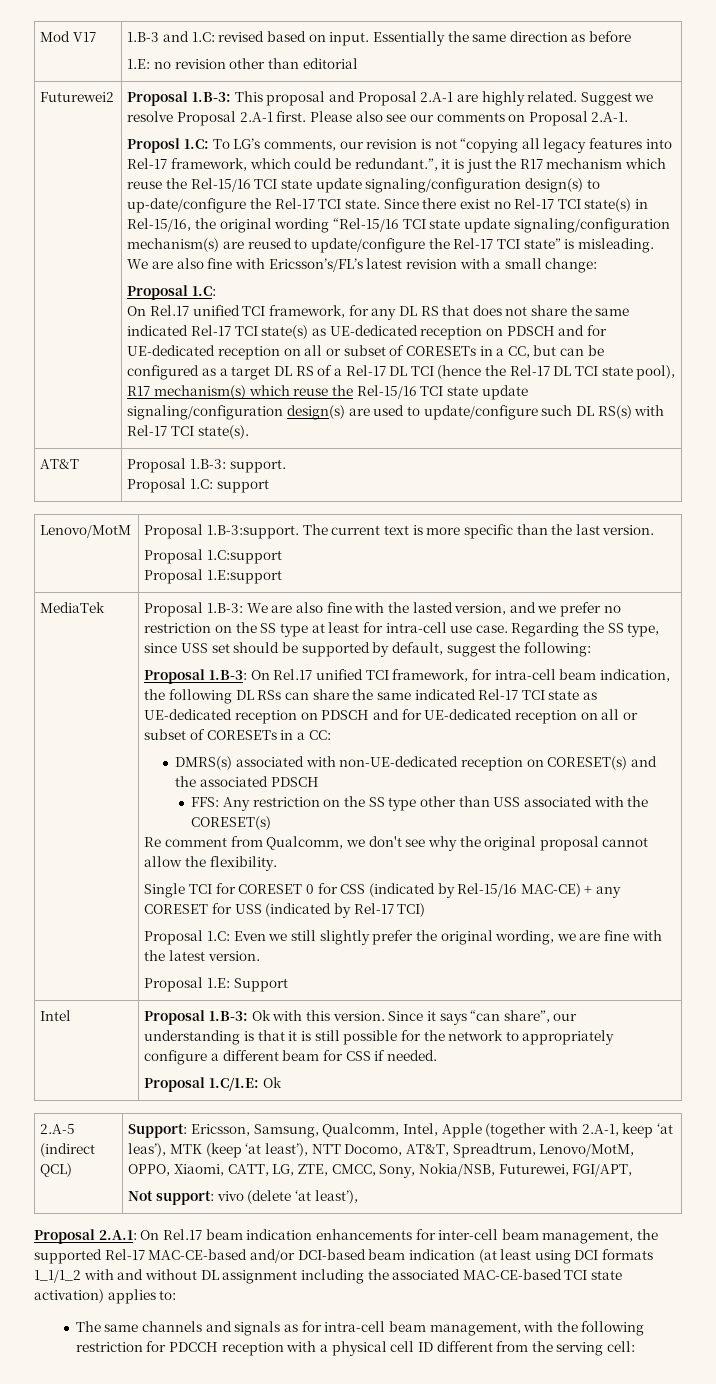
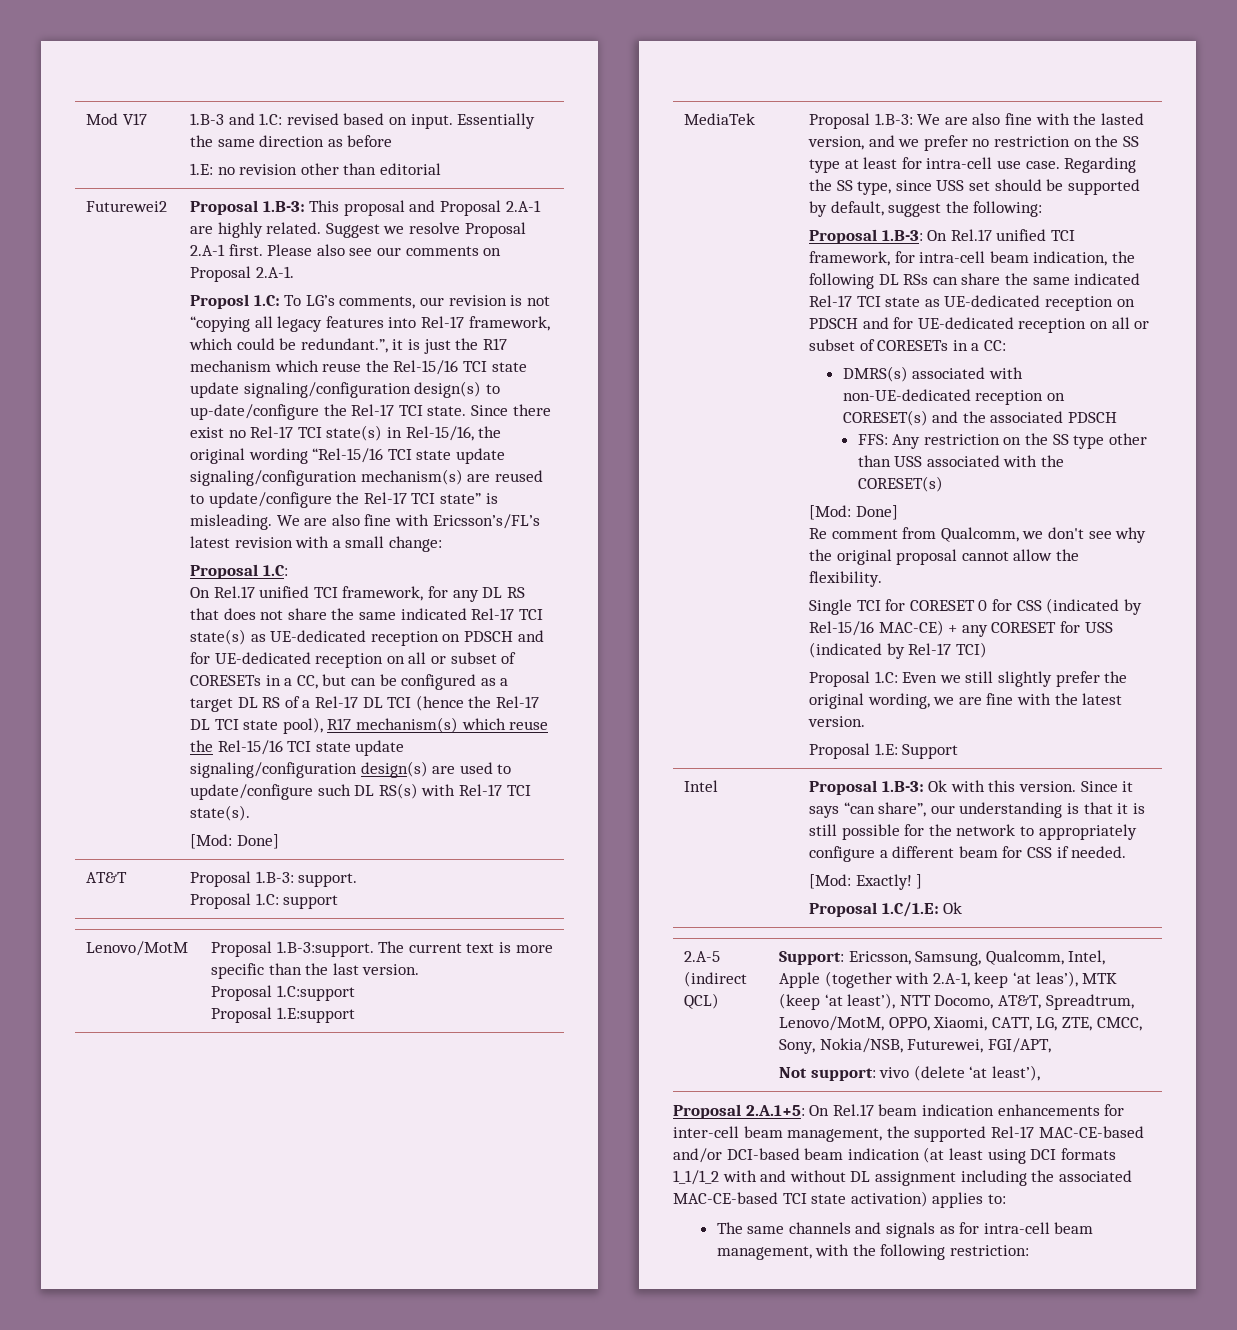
(249, 432) none -> [190,834,279,849] // [Mod: Done]
(272, 823) none -> [809,505,898,520] // [Mod: Done]
(437, 1055) none -> [809,874,923,890] // [Mod: Exactly! ]
[98,1230,137,1240] 2.A.1: -> [745,1105,805,1116] 2.A.1+5:
[75,1341,636,1356] restriction for PDCCH reception with a physical cell ID different from the serving cell: -> [949,1245,1029,1256] restriction:

